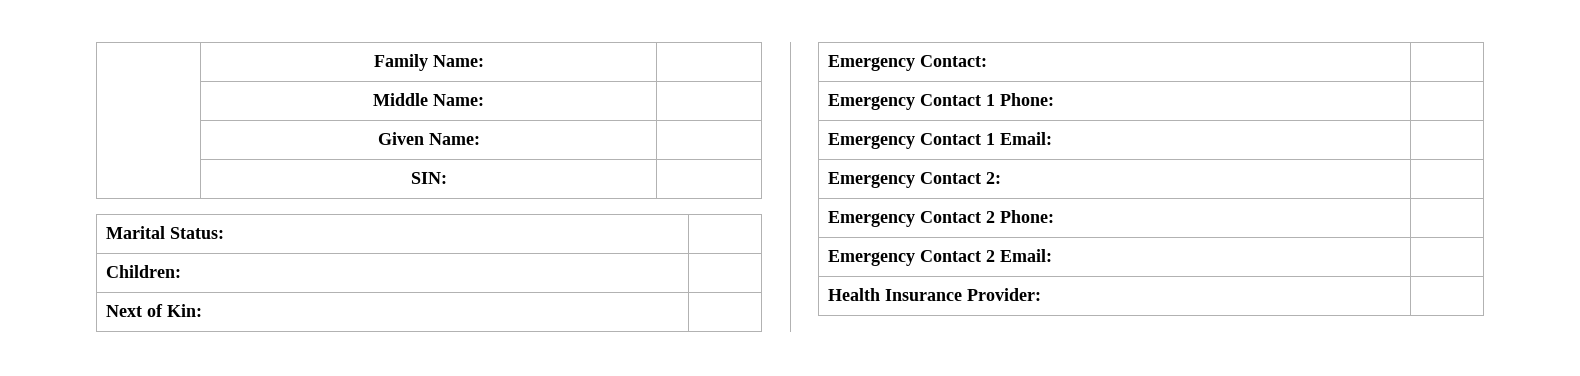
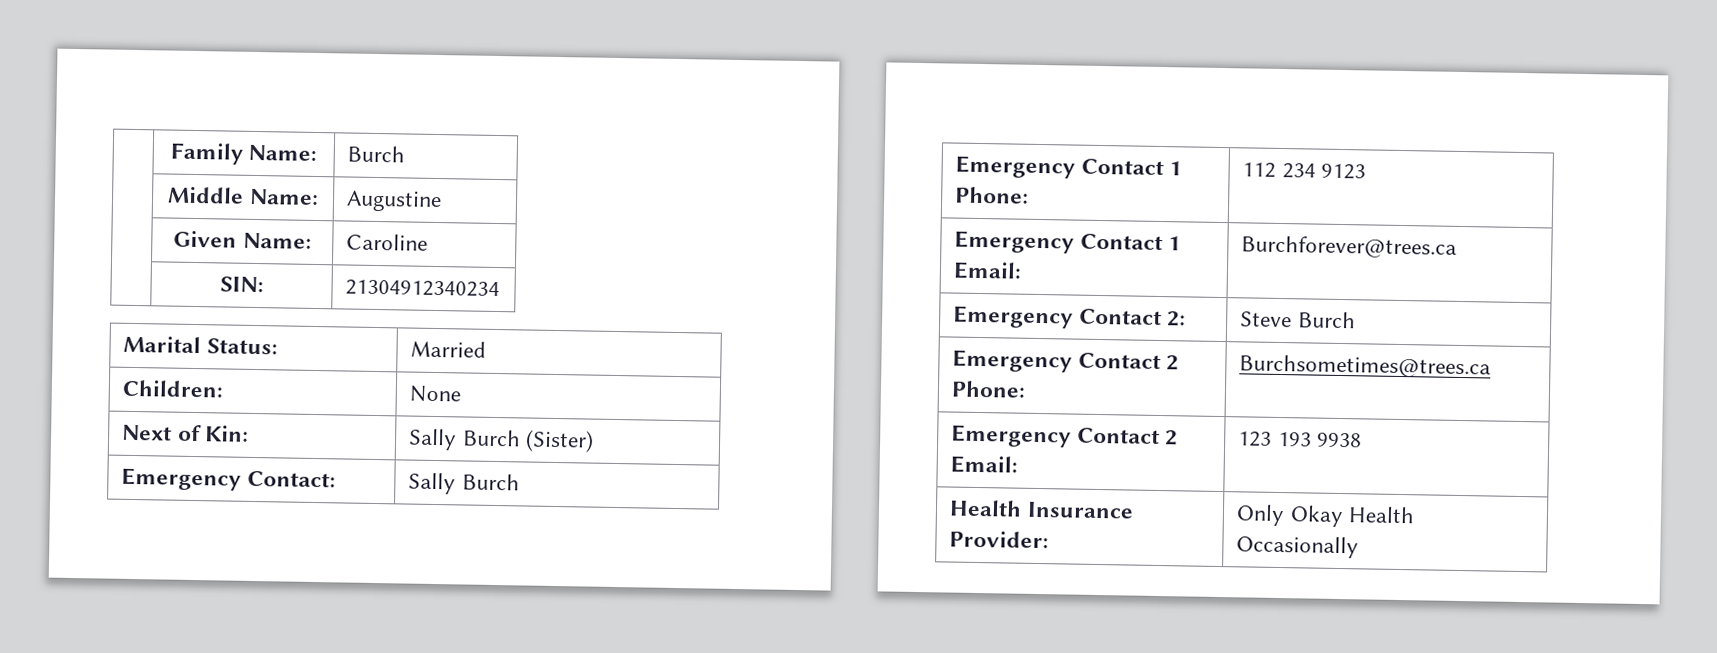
(484, 61) none -> [347,145,406,163] Burch
(484, 100) none -> [346,190,443,213] Augustine
(480, 139) none -> [346,233,429,251] Caroline
(447, 178) none -> [345,279,501,298] 21304912340234
(225, 233) none -> [410,340,487,358] Married
(182, 271) | -> [409,385,462,403] | None
(203, 310) none -> [408,428,594,453] Sally Burch (Sister)
(988, 61) none -> [408,472,520,495] Sally Burch
(1055, 99) none -> [1242,162,1366,180] 112 234 9123
(1053, 138) none -> [1241,235,1458,259] Burchforever@trees.ca
(1002, 178) none -> [1240,311,1356,329] Steve Burch
(1055, 216) none -> [1239,354,1492,379] Burchsometimes@trees.ca
(1053, 255) none -> [1238,431,1362,448] 123 193 9938
(1042, 294) none -> [1236,504,1415,528] [1236,535,1360,559] Only Okay Health Occasionally

